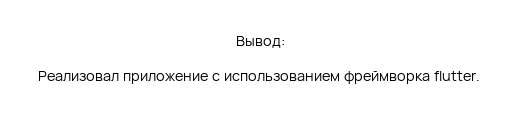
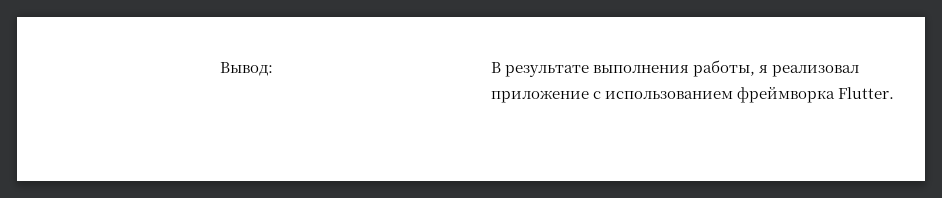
[38,71,119,82] Реализовал -> [491,60,860,77] В результате выполнения работы, я реализовал
[433,71,480,81] flutter. -> [838,87,895,99] Flutter.

